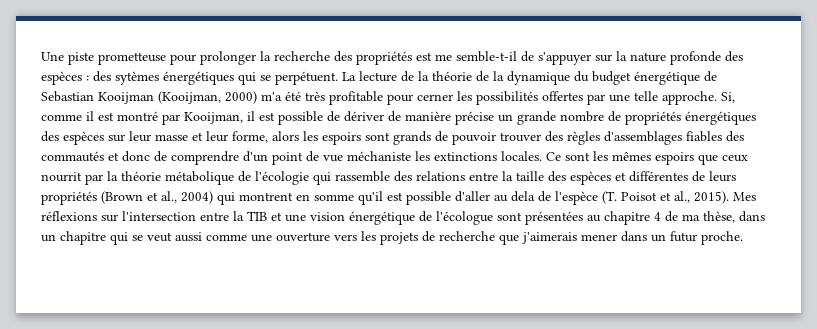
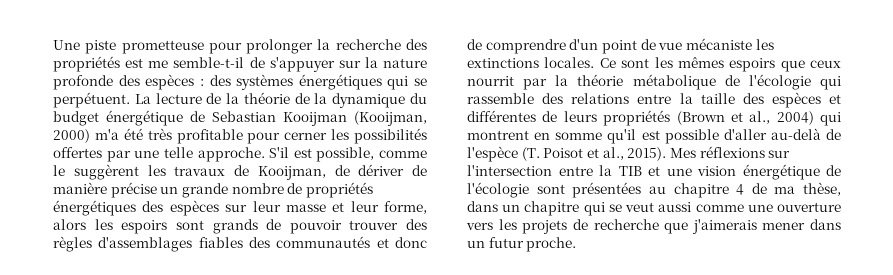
[115,71,159,85] sytèmes -> [236,74,294,90] systèmes
[721,92,735,103] [41,111,323,125] Si, comme il est montré par Kooijman, il est possible -> [269,147,427,162] [53,164,326,180] S'il est possible, comme le suggèrent les travaux de Kooijman,
[41,151,104,162] commautés -> [276,236,371,248] communautés
[347,151,411,161] méchaniste -> [685,38,752,50] mécaniste
[494,191,535,202] au dela -> [770,128,821,140] au-delà
[436,211,493,225] l'écologue -> [467,182,529,198] l'écologie

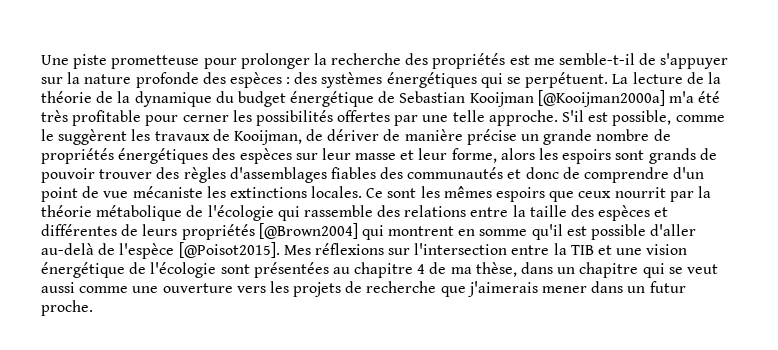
[354,111,427,126] [53,129,90,143] (Kooijman, 2000) -> [537,90,665,107] [@Kooijman2000a]
[676,111,814,125] (Brown et al., 2004) -> [258,223,358,239] [@Brown2004]
[521,147,667,161] (T. Poisot et al., 2015). -> [178,242,280,258] [@Poisot2015].

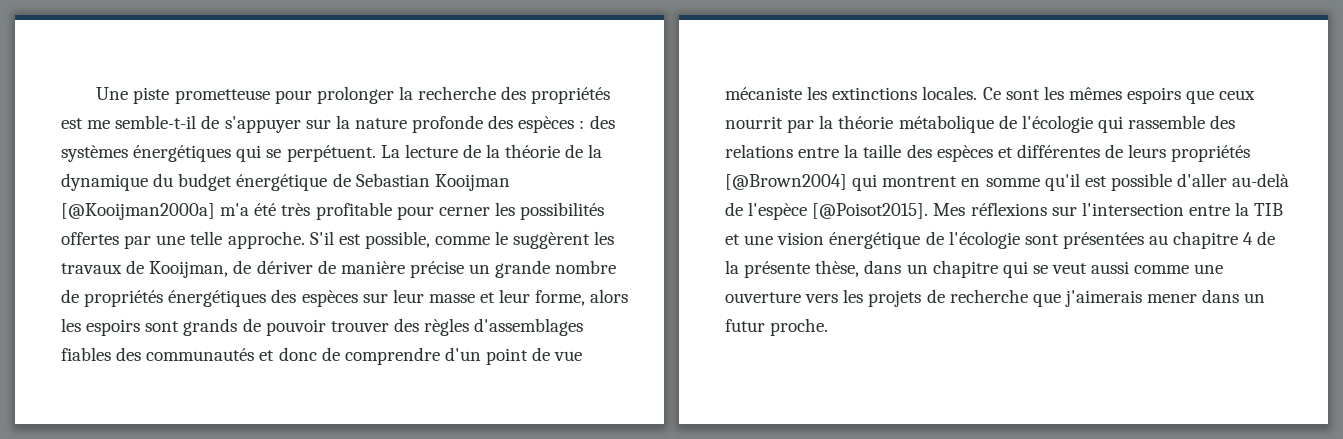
[450,267,472,274] ma -> [725,260,811,278] la présente

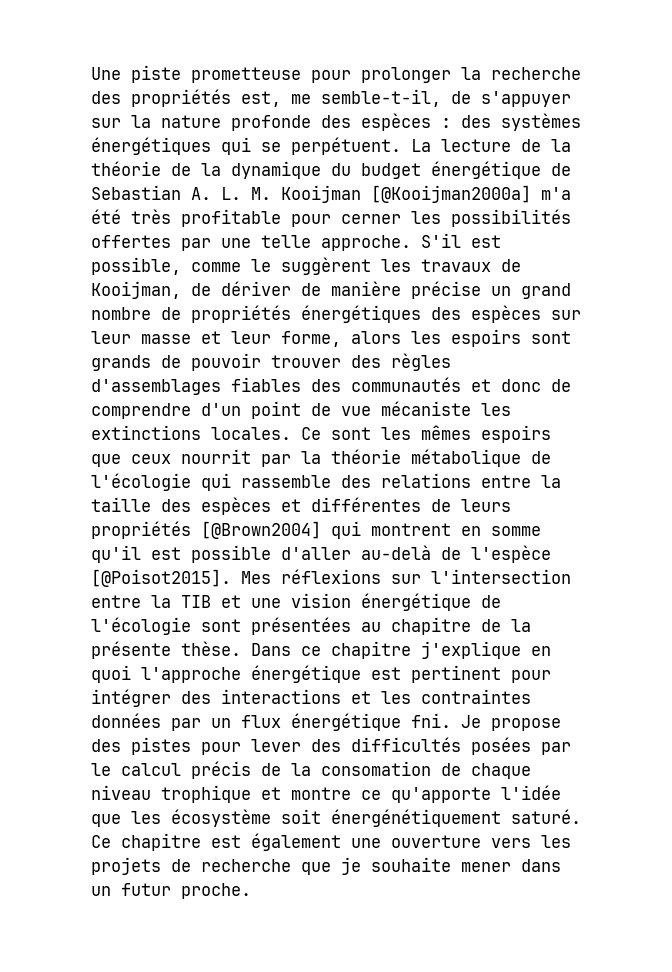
[61,115,197,129] est me semble-t-il -> [241,89,441,107] est, me semble-t-il,
(430, 180) none -> [191,187,271,200] A. L. M.
[495,260,551,278] grande -> [521,283,571,299] grand
[1243,232,1254,245] 4 -> (471, 626) none
[815,260,1190,278] thèse, dans un chapitre qui se veut aussi comme -> [181,641,551,659] [91,665,551,683] [91,689,531,707] [91,713,561,731] [91,737,571,755] [91,761,531,779] [91,785,561,803] [91,809,581,827] [91,833,341,851] thèse. Dans ce chapitre j'explique en quoi l'approche énergétique est pertinent pour intégrer des interactions et les contraintes données par un flux énergétique fni. Je propose des pistes pour lever des difficultés posées par le calcul précis de la consomation de chaque niveau trophique et montre ce qu'apporte l'idée que les écosystème soit énergénétiquement saturé. Ce chapitre est également
[1064,290,1142,307] j'aimerais -> [341,857,451,875] je souhaite

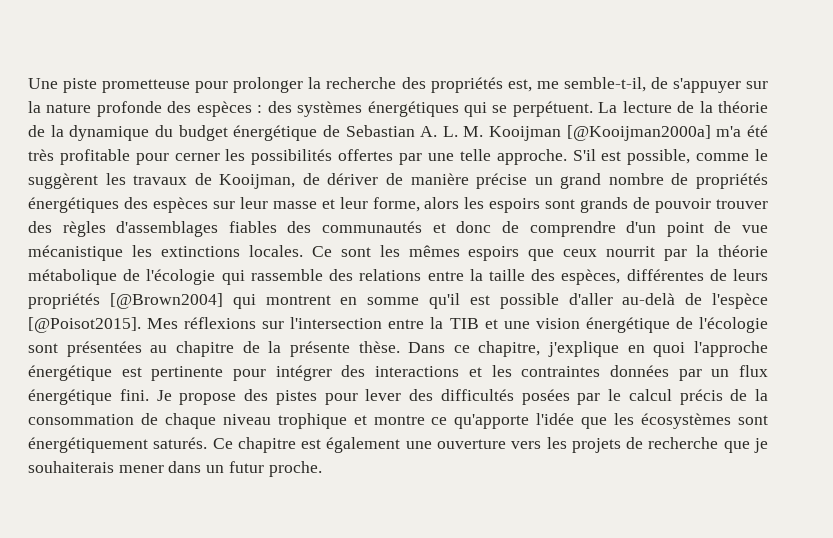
[381,401,471,416] mécaniste -> [28,245,123,261] mécanistique
[201,497,301,515] espèces et -> [561,269,621,285] espèces,
[331,641,411,659] chapitre -> [478,341,541,357] chapitre,
[411,665,501,683] pertinent -> [151,366,224,381] pertinente
[411,713,451,728] fni. -> [119,389,149,401] fini.
[321,761,431,776] consomation -> [28,414,134,425] consommation
[171,809,581,827] écosystème soit énergénétiquement saturé. -> [641,413,768,429] [28,437,208,453] écosystèmes sont énergétiquement saturés.
[371,857,451,872] souhaite -> [28,461,114,473] souhaiterais

